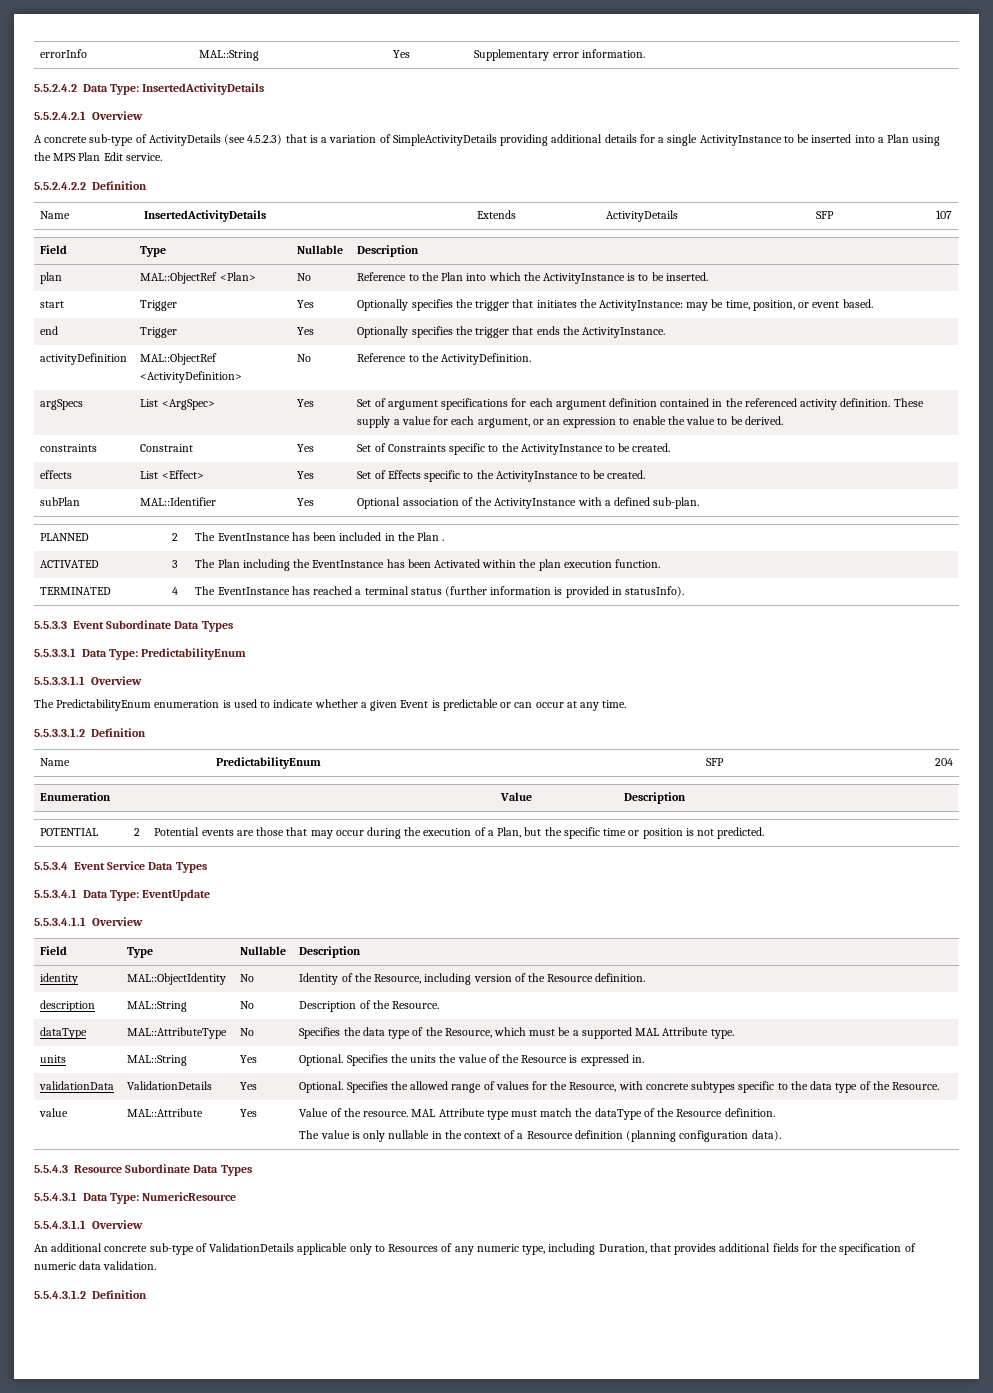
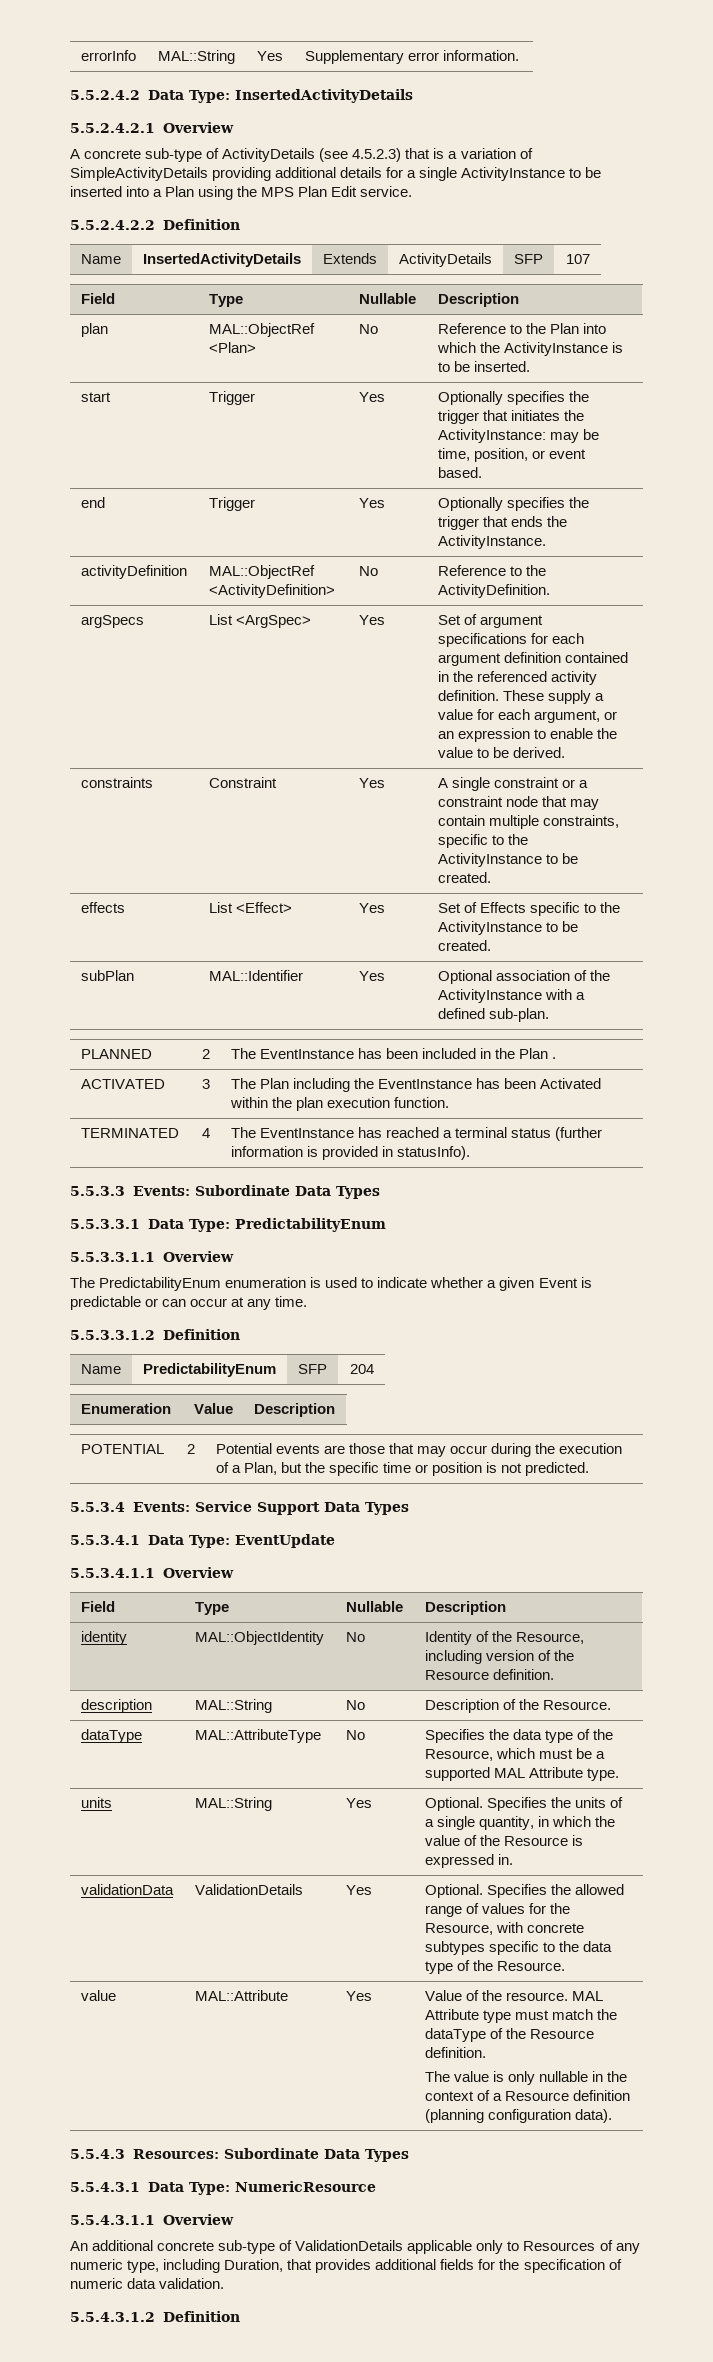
[357,443,446,452] Set of Constraints -> [437,777,588,791] [437,796,599,810] [437,815,619,829] A single constraint or a constraint node that may contain multiple constraints,
[73,621,104,629] Event -> [132,1186,190,1196] Events:
[74,861,146,870] Event Service -> [132,1501,320,1515] Events: Service Support
(437, 1059) none -> [609,1797,623,1808] [424,1816,591,1830] of a single quantity, in which
[74,1165,122,1173] Resource -> [132,2149,219,2159] Resources:

